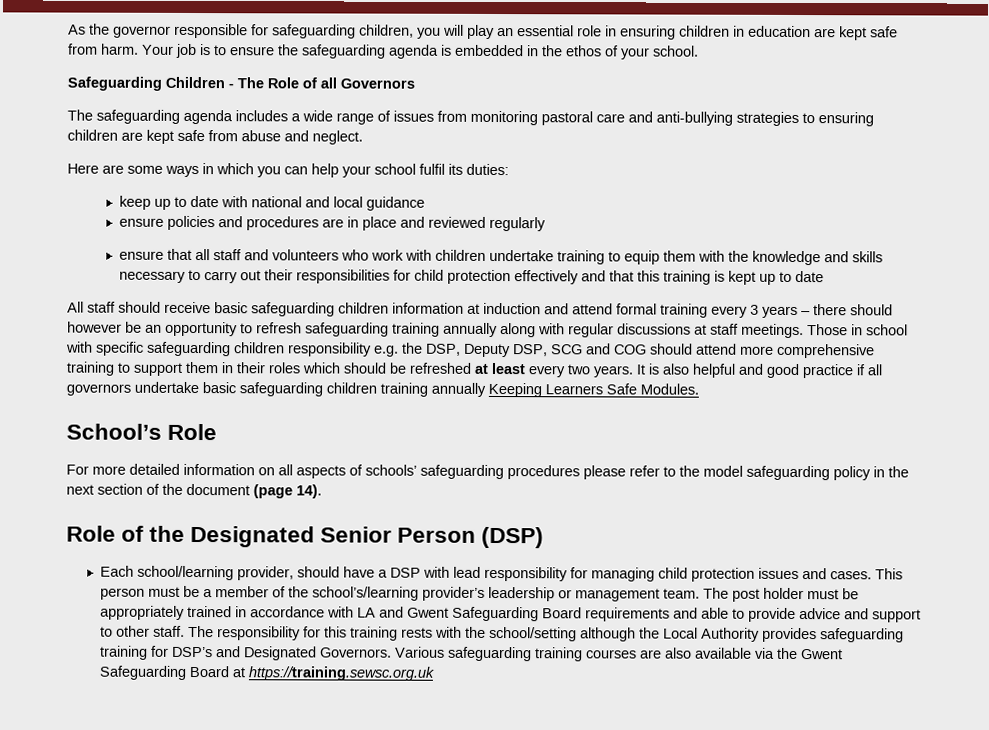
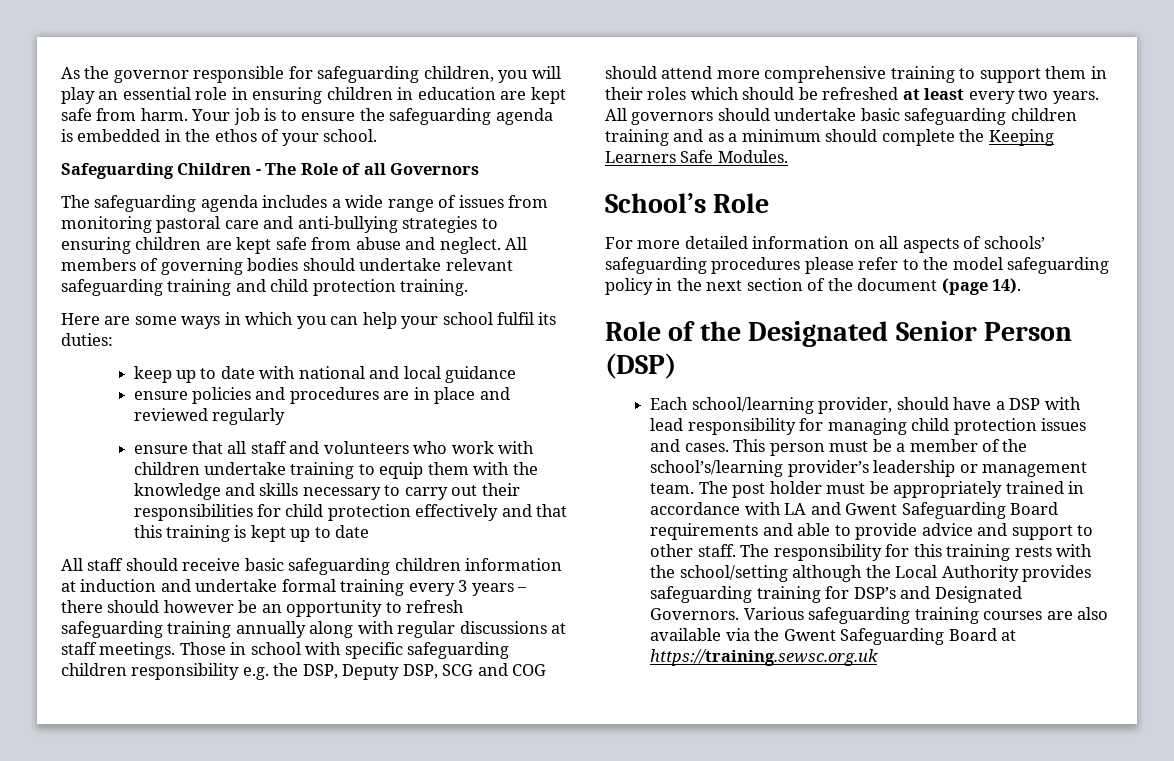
(363, 137) none -> [505,237,528,250] [61,258,513,275] [61,279,469,296] All members of governing bodies should undertake relevant safeguarding training and child protection training.
[572,303,613,315] attend -> [195,579,278,592] undertake
[636,363,883,379] [66,383,131,396] It is also helpful and good practice if all governors -> [605,108,770,125] All governors should
[431,382,486,397] annually -> [673,129,985,146] and as a minimum should complete the

